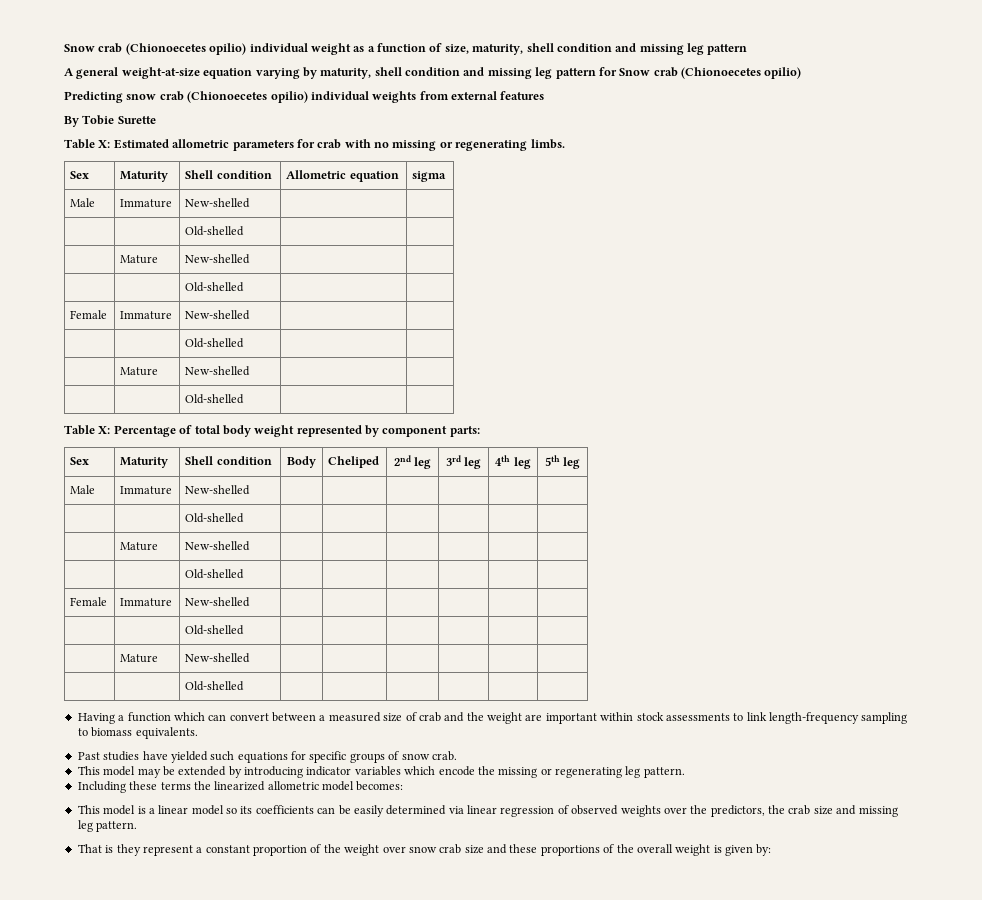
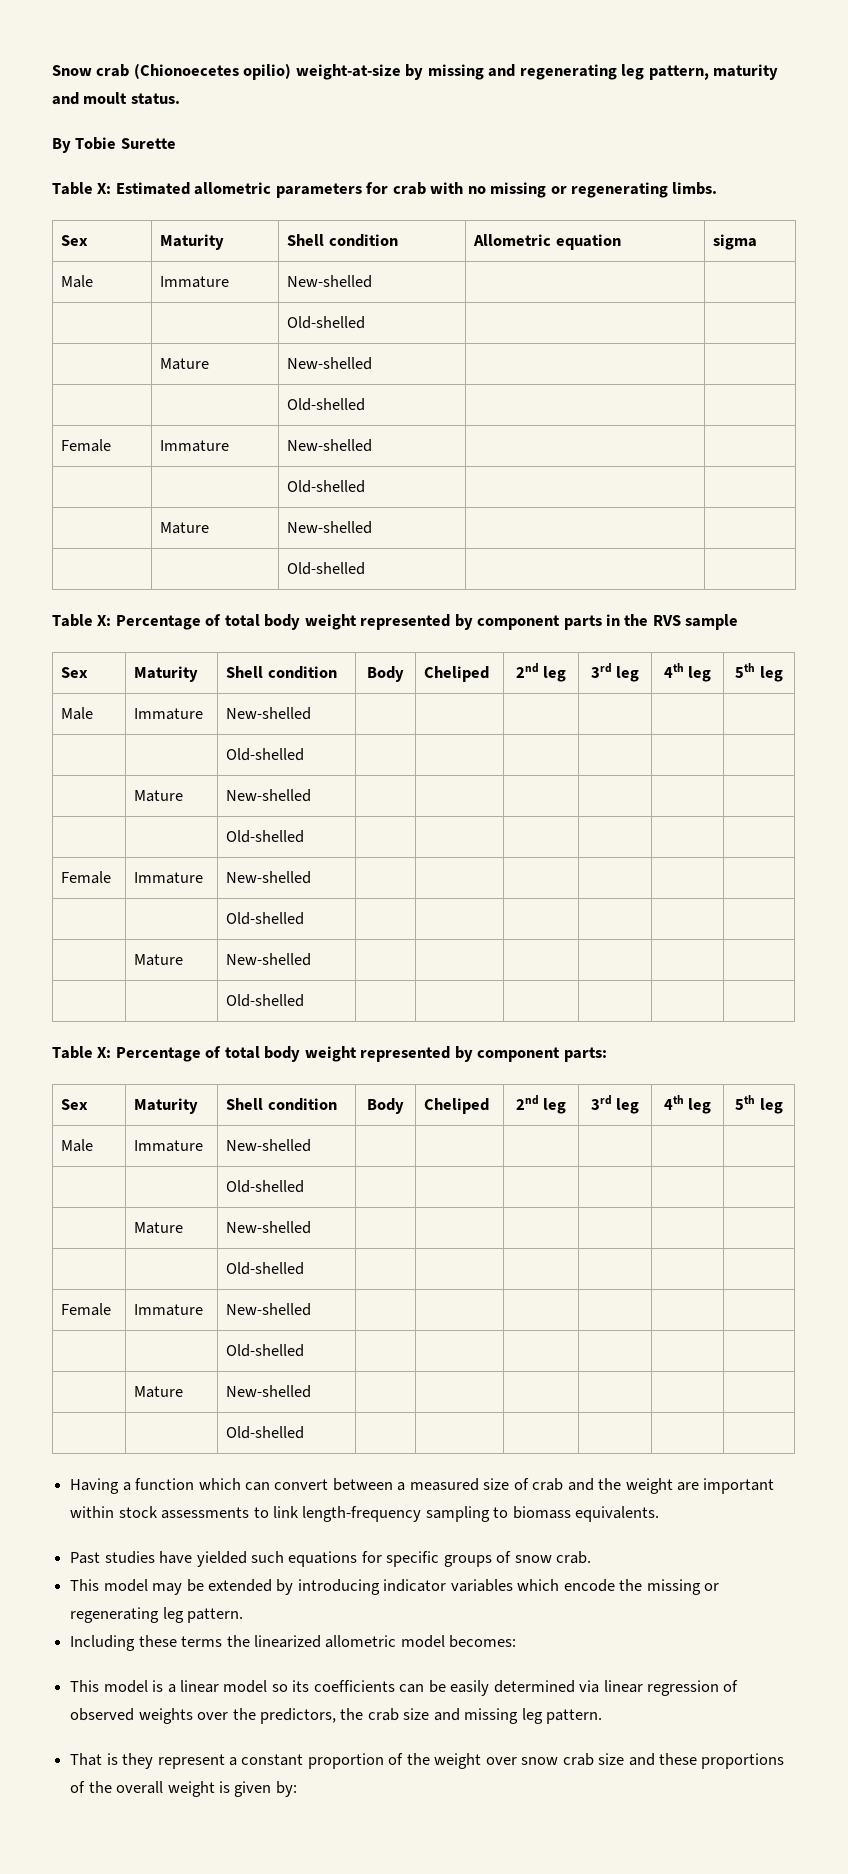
[64,43,748,55] [64,67,802,79] [64,91,545,103] Snow crab (Chionoecetes opilio) individual weight as a function of size, maturity, shell condition and missing leg pattern // A general weight-at-size equation varying by maturity, shell condition and missing leg pattern for Snow crab (Chionoecetes opilio) // Predicting snow crab (Chionoecetes opilio) individual weights from external features -> [52,63,779,80] [52,92,180,105] Snow crab (Chionoecetes opilio) weight-at-size by missing and regenerating leg pattern, maturity and moult status.
(245, 399) none -> [52,614,739,630] [61,667,89,678] [134,666,199,682] [226,666,337,679] [367,666,404,682] [424,666,490,682] [515,663,567,682] [590,663,640,682] [663,663,712,682] [735,663,783,682] [61,707,94,720] [134,708,204,720] [226,707,312,720] [226,748,305,761] [134,790,184,802] [226,789,312,802] [226,830,305,843] [61,871,112,884] [134,872,204,884] [226,871,312,884] [226,912,305,925] [134,954,184,966] [226,953,312,966] [226,994,305,1007] // Table X: Percentage of total body weight represented by component parts in the RVS sample // Sex | Maturity | Shell condition | Body | Cheliped | 2nd leg | 3rd leg | 4th leg | 5th leg // Male | Immature | New-shelled | | | | | | // | | Old-shelled | | | | | | // | Mature | New-shelled | | | | | | // | | Old-shelled | | | | | | // Female | Immature | New-shelled | | | | | | // | | Old-shelled | | | | | | // | Mature | New-shelled | | | | | | // | | Old-shelled | | | | | |

